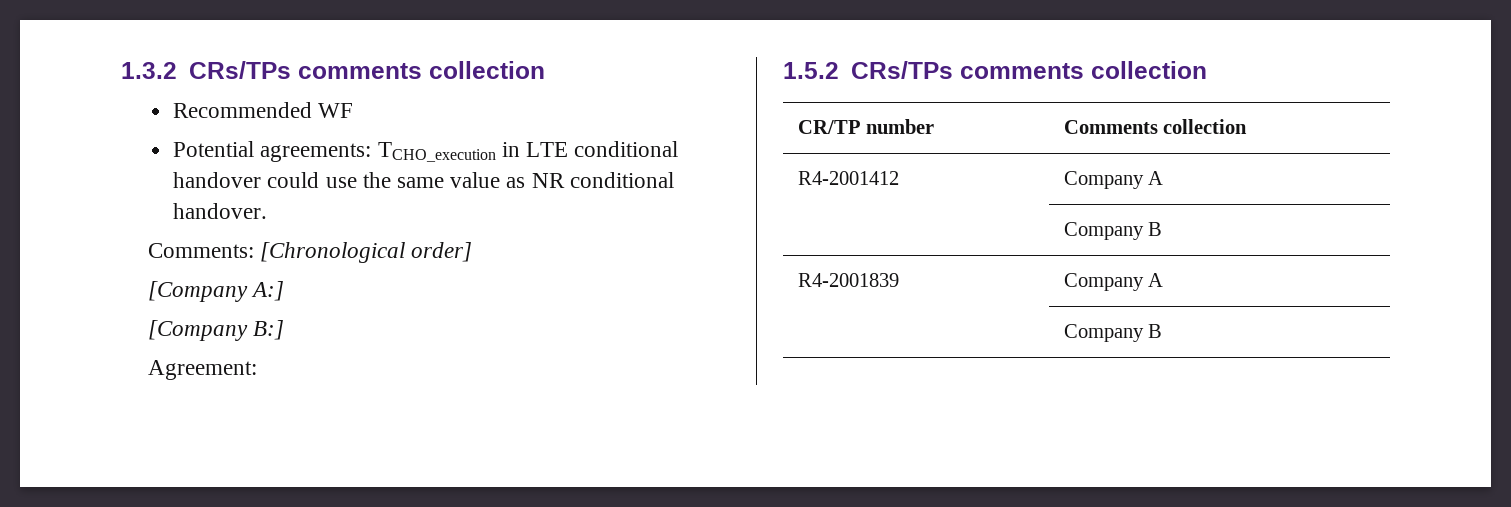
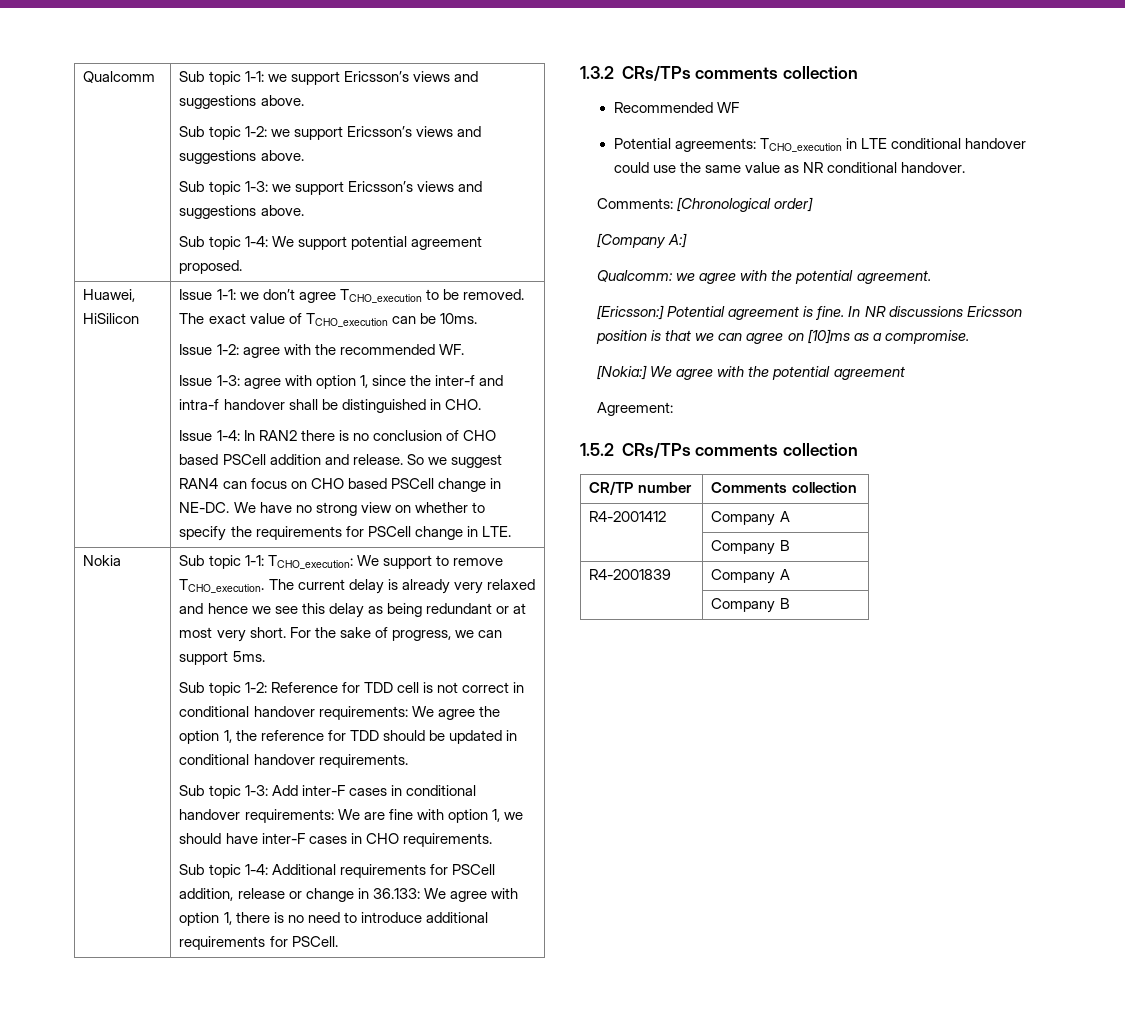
(121, 70) none -> [83,71,156,83] [179,71,478,85] [179,95,304,109] [179,126,481,140] [179,150,304,164] [179,181,482,195] [179,205,304,219] [179,236,482,250] [179,260,243,274] [83,289,136,302] [83,313,140,324] [179,289,524,303] [179,313,477,327] [179,344,464,358] [179,375,503,389] [179,399,481,413] [179,430,496,441] [179,454,502,468] [179,478,501,492] [179,502,485,516] [179,526,511,541] [83,555,122,566] [179,555,503,569] [179,579,535,594] [179,603,526,618] [179,627,502,642] [179,651,265,665] [179,682,524,696] [179,706,500,720] [179,730,517,744] [179,754,408,768] [179,785,476,799] [179,809,523,823] [179,833,492,847] [179,864,495,878] [179,888,518,902] [179,912,488,926] [179,936,338,950] Qualcomm | Sub topic 1-1: we support Ericsson’s views and suggestions above. // Sub topic 1-2: we support Ericsson’s views and suggestions above. // Sub topic 1-3: we support Ericsson’s views and suggestions above. // Sub topic 1-4: We support potential agreement proposed. // Huawei, HiSilicon | Issue 1-1: we don’t agree TCHO_execution to be removed. The exact value of TCHO_execution can be 10ms. // Issue 1-2: agree with the recommended WF. // Issue 1-3: agree with option 1, since the inter-f and intra-f handover shall be distinguished in CHO. // Issue 1-4: In RAN2 there is no conclusion of CHO based PSCell addition and release. So we suggest RAN4 can focus on CHO based PSCell change in NE-DC. We have no strong view on whether to specify the requirements for PSCell change in LTE. // Nokia | Sub topic 1-1: TCHO_execution: We support to remove TCHO_execution. The current delay is already very relaxed and hence we see this delay as being redundant or at most very short. For the sake of progress, we can support 5ms. // Sub topic 1-2: Reference for TDD cell is not correct in conditional handover requirements: We agree the option 1, the reference for TDD should be updated in conditional handover requirements. // Sub topic 1-3: Add inter-F cases in conditional handover requirements: We are fine with option 1, we should have inter-F cases in CHO requirements. // Sub topic 1-4: Additional requirements for PSCell addition, release or change in 36.133: We agree with option 1, there is no need to introduce additional requirements for PSCell. //
[147,320,285,341] [Company B:] -> [597,270,931,284] [597,305,1022,320] [596,329,969,344] [597,365,905,380] Qualcomm: we agree with the potential agreement. // [Ericsson:] Potential agreement is fine. In NR discussions Ericsson position is that we can agree on [10]ms as a compromise. // [Nokia:] We agree with the potential agreement

